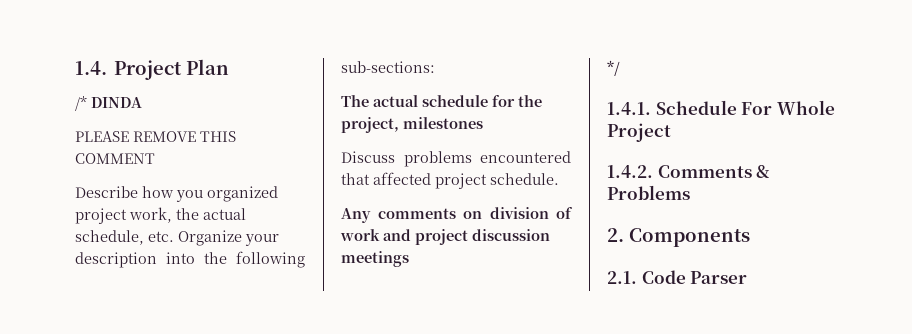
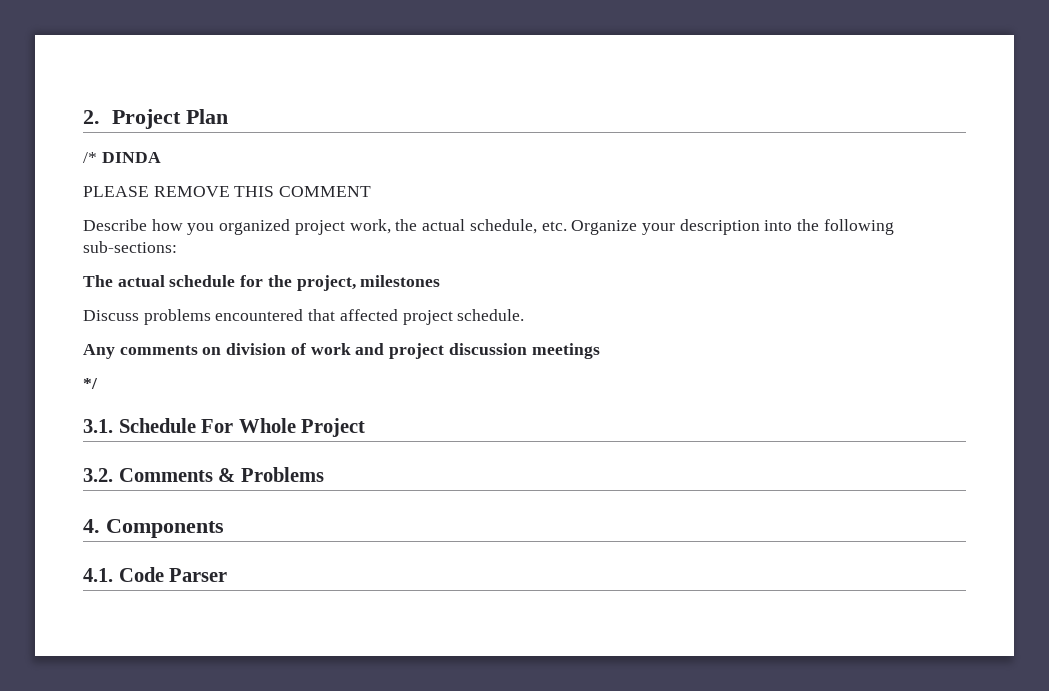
[75,61,107,75] 1.4. -> [83,110,100,124] 2.
[607,102,651,115] 1.4.1. -> [83,419,113,433] 3.1.
[607,165,653,178] 1.4.2. -> [83,468,113,482] 3.2.
[607,228,624,242] 2. -> [83,519,100,533] 4.
[607,271,637,284] 2.1. -> [83,568,113,582] 4.1.

